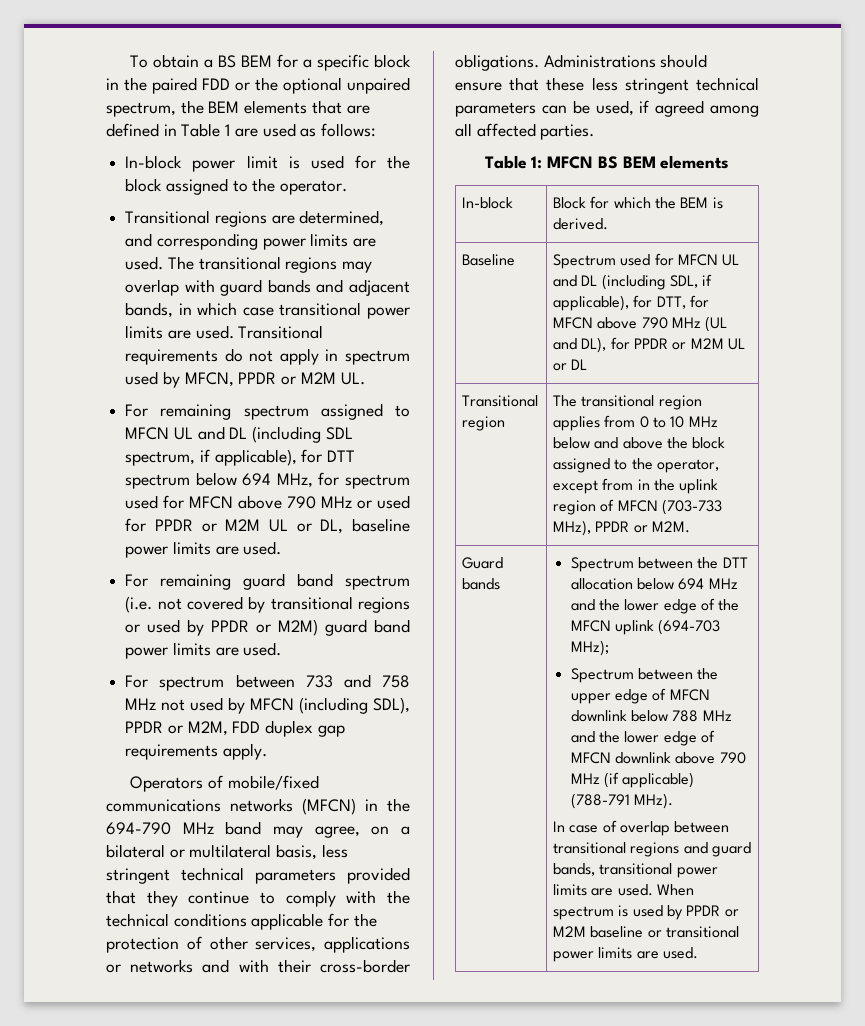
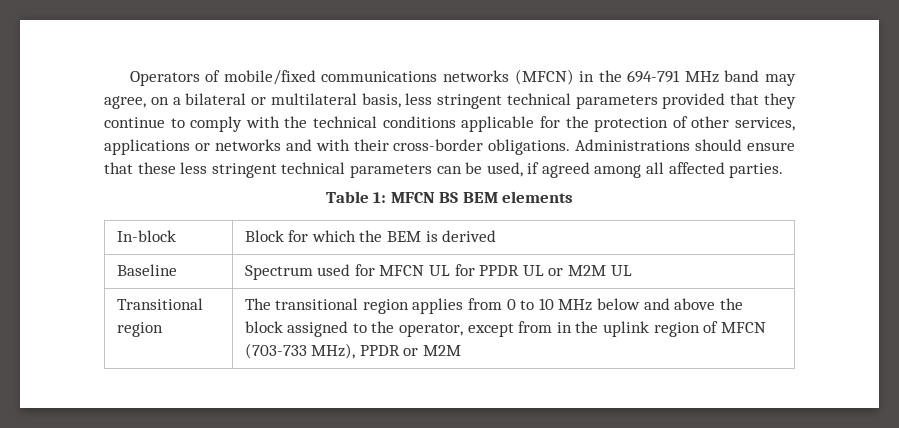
[130,54,411,71] [106,77,410,94] [106,100,370,117] [106,123,377,137] [125,155,410,172] [125,178,348,195] [125,210,385,227] [125,233,377,250] [125,256,373,273] [125,279,410,296] [125,302,410,319] [125,325,324,339] [125,348,411,365] [125,371,365,388] [125,403,410,420] [125,426,353,443] [125,449,356,466] [125,472,411,489] [125,495,411,509] [125,518,411,534] [125,541,282,558] [125,573,410,590] [125,596,410,613] [125,619,411,636] [125,642,282,659] [125,674,410,691] [125,697,410,714] [125,720,345,737] [125,743,267,760] To obtain a BS BEM for a specific block in the paired FDD or the optional unpaired spectrum, the BEM elements that are defined in Table 1 are used as follows: // In-block power limit is used for the block assigned to the operator. // Transitional regions are determined, and corresponding power limits are used. The transitional regions may overlap with guard bands and adjacent bands, in which case transitional power limits are used. Transitional requirements do not apply in spectrum used by MFCN, PPDR or M2M UL. // For remaining spectrum assigned to MFCN UL and DL (including SDL spectrum, if applicable), for DTT spectrum below 694 MHz, for spectrum used for MFCN above 790 MHz or used for PPDR or M2M UL or DL, baseline power limits are used. // For remaining guard band spectrum (i.e. not covered by transitional regions or used by PPDR or M2M) guard band power limits are used. // For spectrum between 733 and 758 MHz not used by MFCN (including SDL), PPDR or M2M, FDD duplex gap requirements apply. // -> (129, 78) none
[106,822,171,835] 694-790 -> [627,70,681,83] 694-791
[553,218,609,230] derived. -> [442,230,497,242] derived
[553,274,713,290] [553,295,710,311] [553,316,728,332] [553,337,745,353] [553,359,588,371] and DL (including SDL, if applicable), for DTT, for MFCN above 790 MHz (UL and DL), for PPDR or M2M UL or DL -> [454,264,632,276] for PPDR UL or M2M UL
[652,521,691,533] [462,557,504,569] [462,578,501,590] [570,557,748,572] [570,578,738,590] [570,598,740,614] [570,619,721,635] [570,640,609,656] [570,668,719,683] [570,688,710,704] [570,710,732,722] [570,730,715,746] [570,752,746,764] [570,772,695,788] [570,793,673,809] [553,820,730,836] [553,842,752,857] [553,863,718,878] [553,884,695,896] [553,905,739,920] [553,926,740,938] [553,947,699,962] M2M. // Guard bands | Spectrum between the DTT allocation below 694 MHz and the lower edge of the MFCN uplink (694-703 MHz); // Spectrum between the upper edge of MFCN downlink below 788 MHz and the lower edge of MFCN downlink above 790 MHz (if applicable) (788-791 MHz). // In case of overlap between transitional regions and guard bands, transitional power limits are used. When spectrum is used by PPDR or M2M baseline or transitional power limits are used. -> [422,345,461,356] M2M

